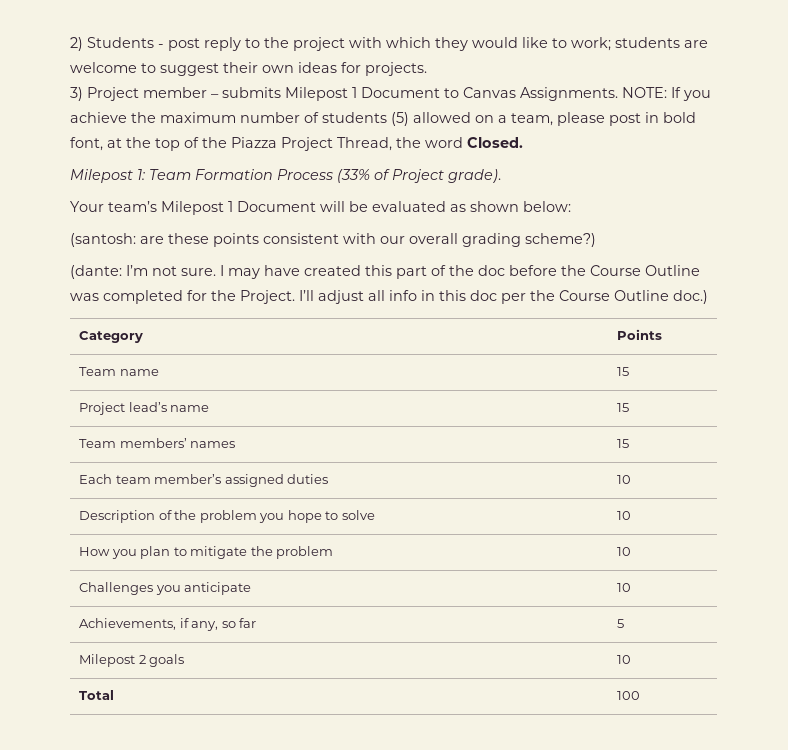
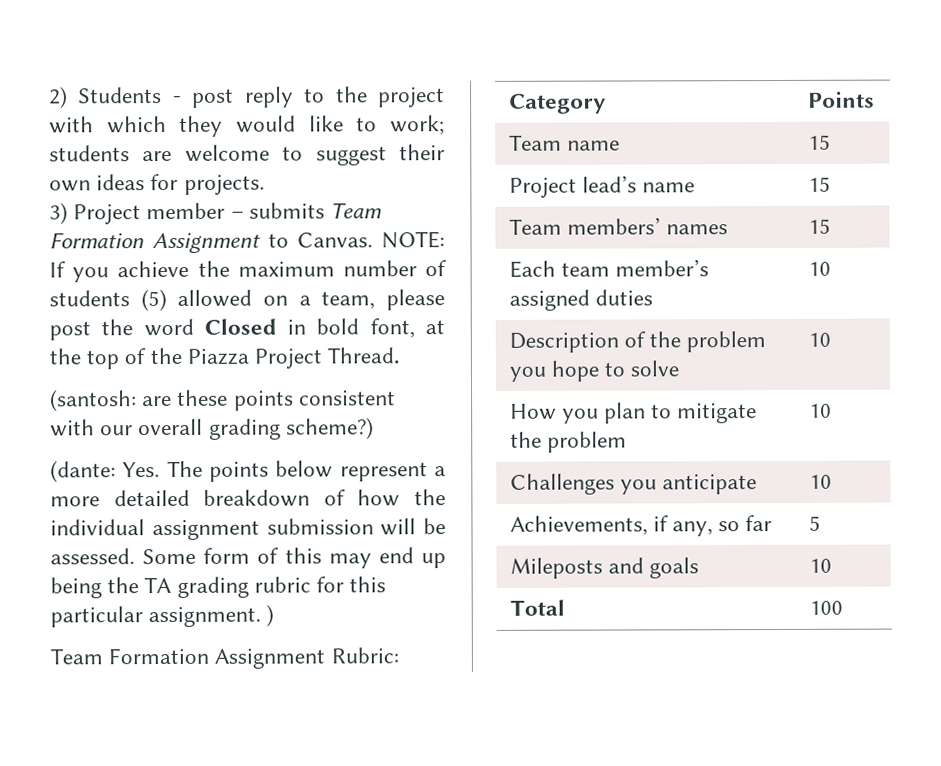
[285,87,618,101] Milepost 1 Document to Canvas Assignments. -> [330,202,383,219] [49,232,373,254] Team Formation Assignment to Canvas.
(641, 119) none -> [101,318,277,337] the word Closed
[337,137,523,151] [70,169,501,183] [70,201,571,215] Thread, the word Closed. // Milepost 1: Team Formation Process (33% of Project grade). // Your team’s Milepost 1 Document will be evaluated as shown below: -> [327,347,401,365] Thread.
[126,265,700,279] [70,290,708,304] I’m not sure. I may have created this part of the doc before the Course Outline was completed for the Project. I’ll adjust all info in this doc per the Course Outline doc.) -> [122,460,446,482] [50,489,447,507] [50,518,446,541] [50,547,447,569] [50,576,387,599] [50,604,275,628] [50,647,399,669] Yes. The points below represent a more detailed breakdown of how the individual assignment submission will be assessed. Some form of this may end up being the TA grading rubric for this particular assignment. ) // Team Formation Assignment Rubric:
[79,654,146,667] Milepost 2 -> [509,557,644,579] Mileposts and

